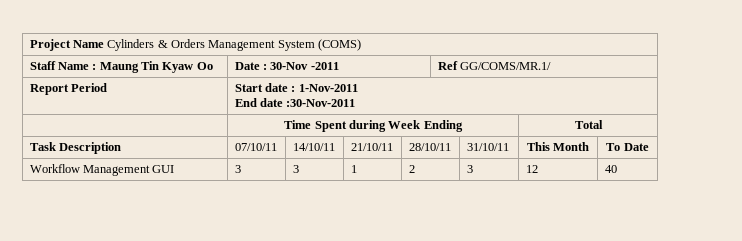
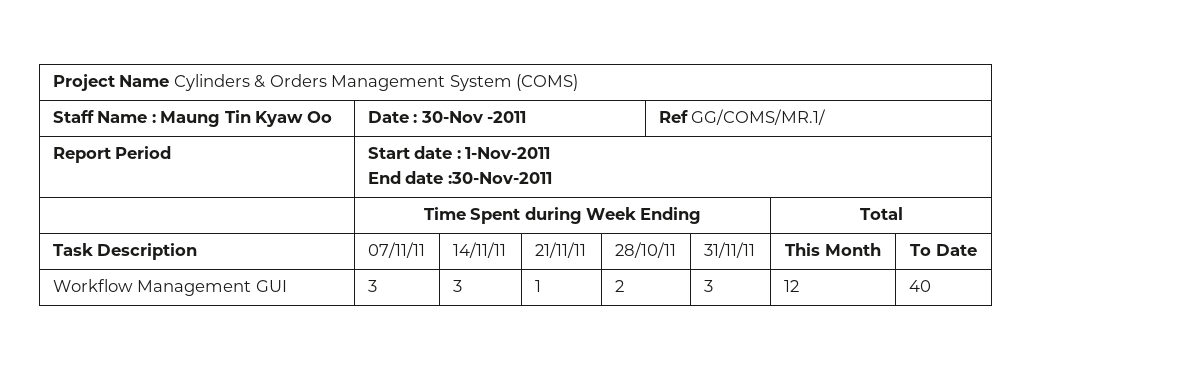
[234,143,277,151] [292,143,335,151] [350,143,393,151] 07/10/11 | 14/10/11 | 21/10/11 -> [367,242,425,258] [452,242,506,258] [534,242,586,258] 07/11/11 | 14/11/11 | 21/11/11
[466,143,509,151] 31/10/11 -> [703,242,755,258] 31/11/11

